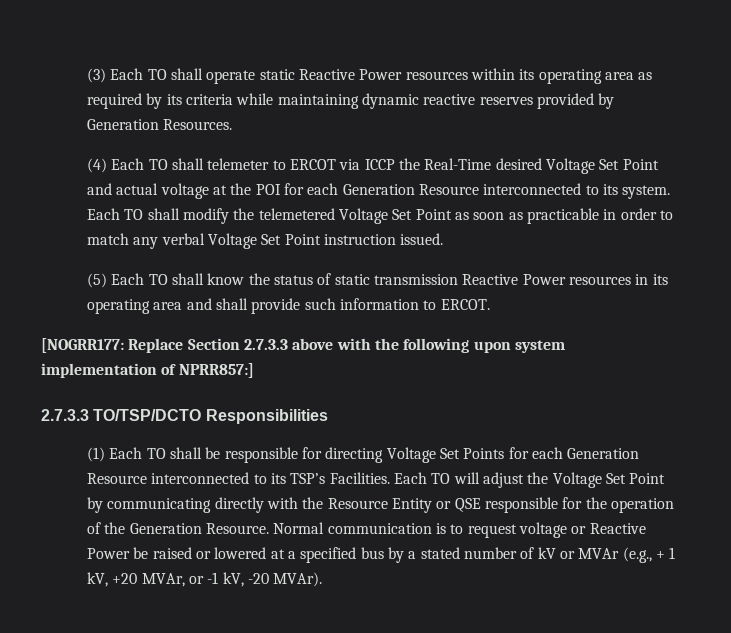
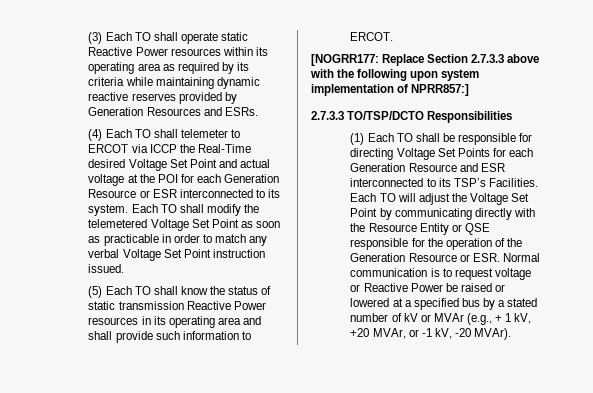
[163,119,233,130] Resources. -> [146,107,258,116] Resources and ESRs.
(479, 189) none -> [139,189,177,198] or ESR
(148, 478) none -> [459,163,505,172] and ESR
[206,523,270,534] Resource. -> [408,253,500,262] Resource or ESR.

